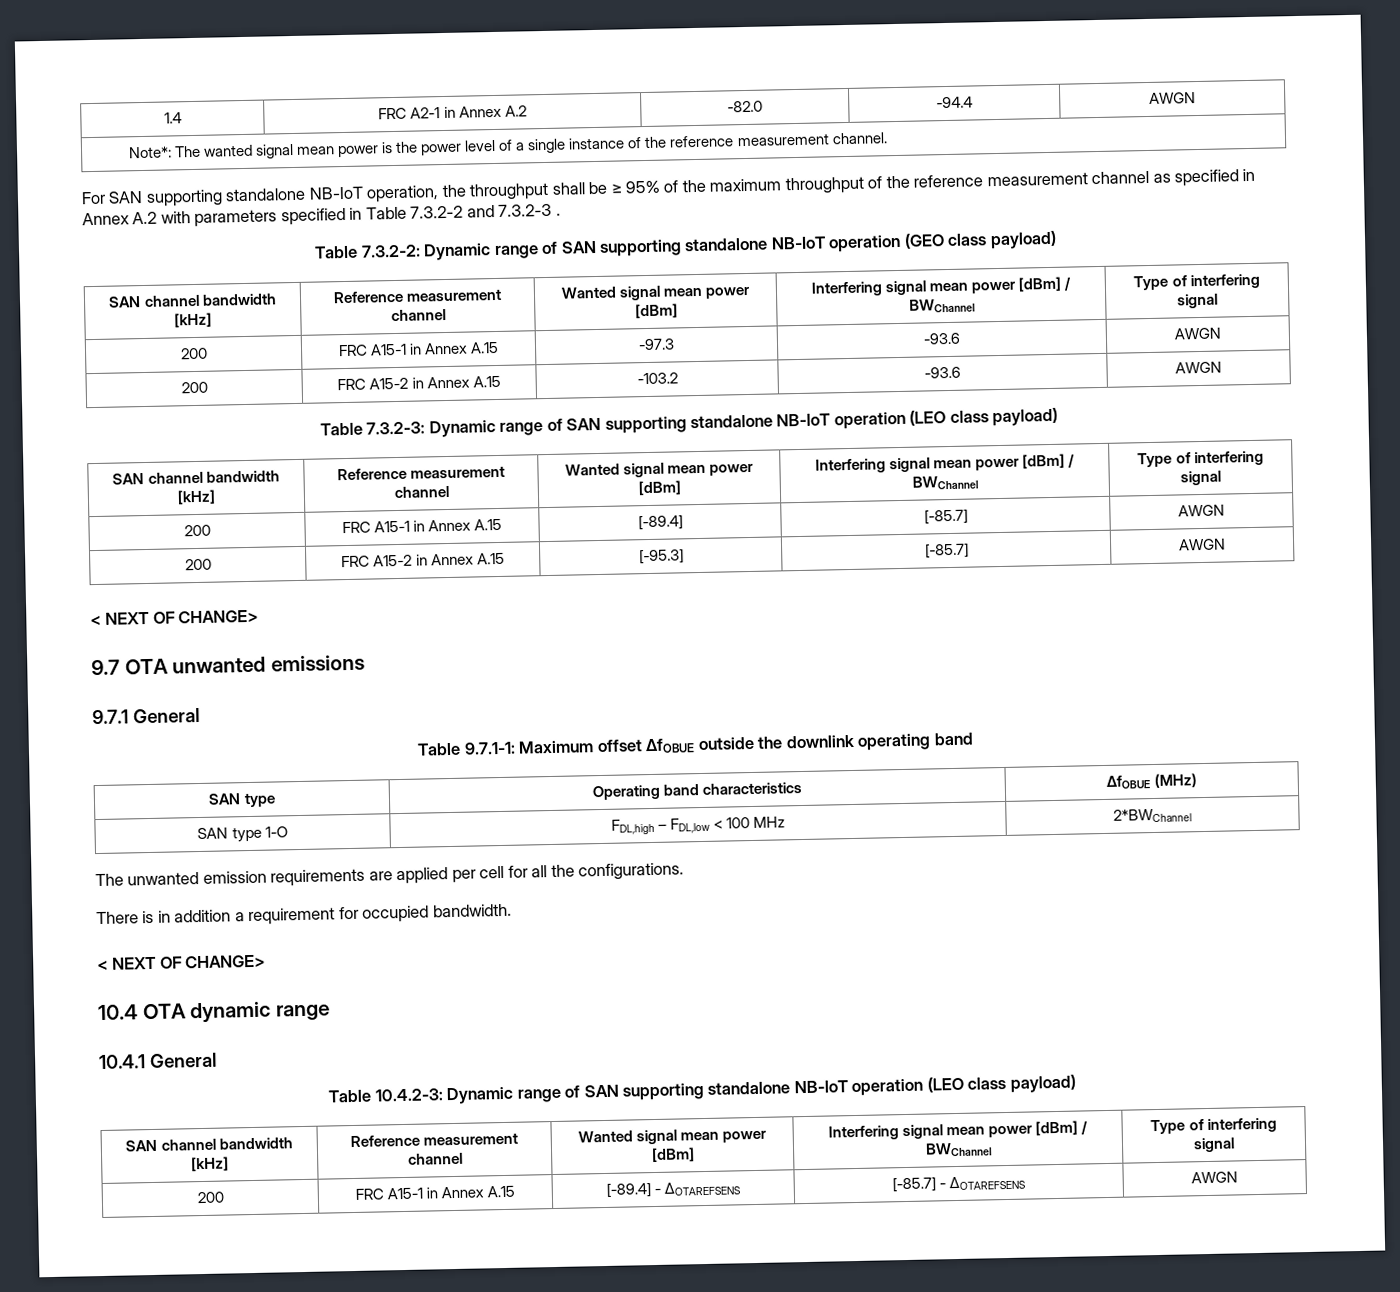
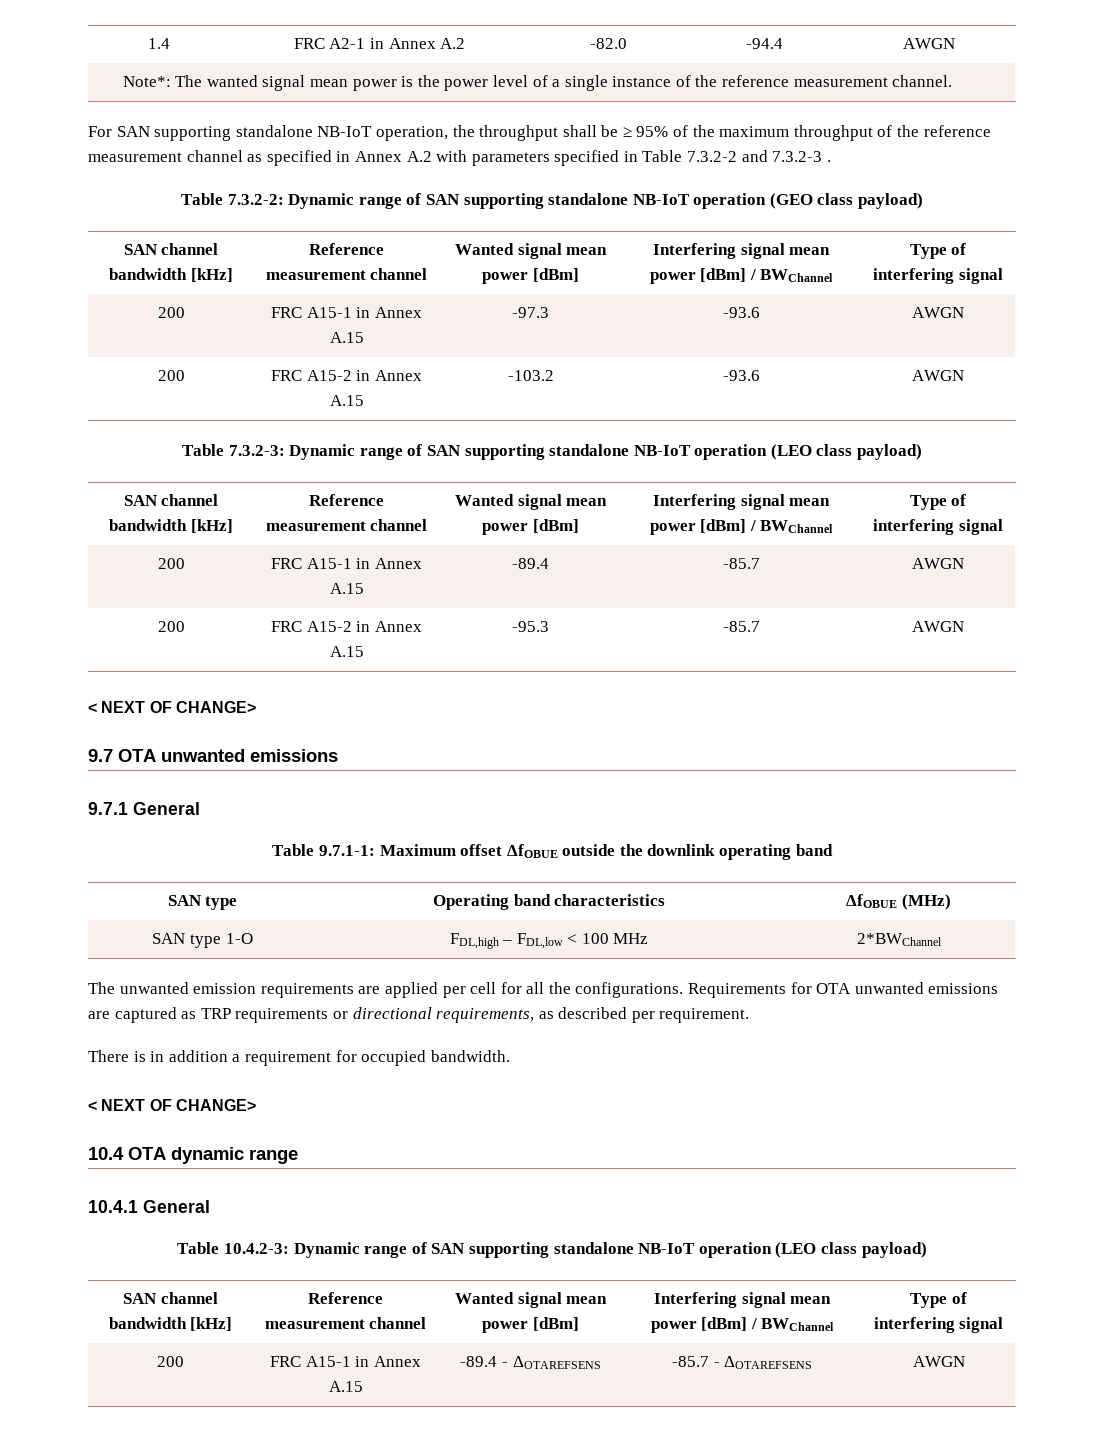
[637,514,683,531] [923,508,968,525] [1178,504,1225,517] [184,558,212,571] [341,552,505,568] [638,548,684,565] [924,542,969,559] [-89.4] | [-85.7] | AWGN // 200 | FRC A15-2 in Annex A.15 | [-95.3] | [-85.7] -> [512,558,549,569] [722,558,760,569] [912,558,964,569] [157,621,185,632] [271,621,422,632] [329,646,364,657] [512,621,549,632] [722,621,760,632] -89.4 | -85.7 | AWGN // 200 | FRC A15-2 in Annex A.15 | -95.3 | -85.7
(685, 871) none -> [688,982,999,998] [88,1007,750,1023] Requirements for OTA unwanted emissions are captured as TRP requirements or directional requirements, as described per requirement.
[605,1181,742,1198] [891,1176,936,1193] [-89.4] - ΔOTAREFSENS | [-85.7] -> [460,1356,601,1369] [671,1356,709,1367] -89.4 - ΔOTAREFSENS | -85.7

